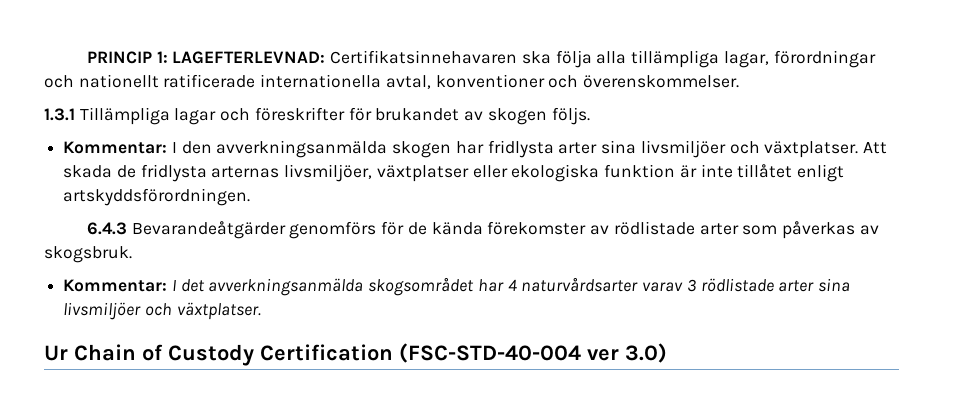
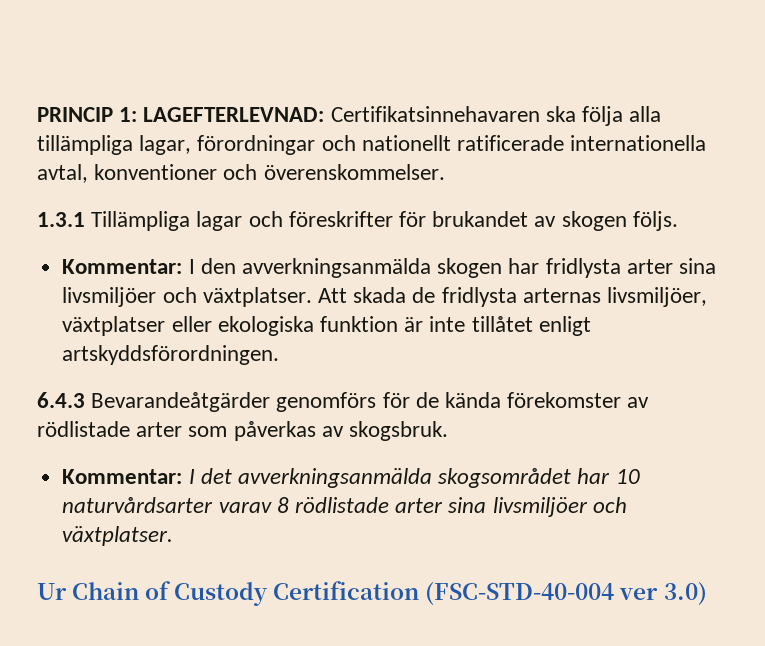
[507,279,517,291] 4 -> [615,469,640,484] 10
[686,279,696,292] 3 -> [276,497,289,513] 8

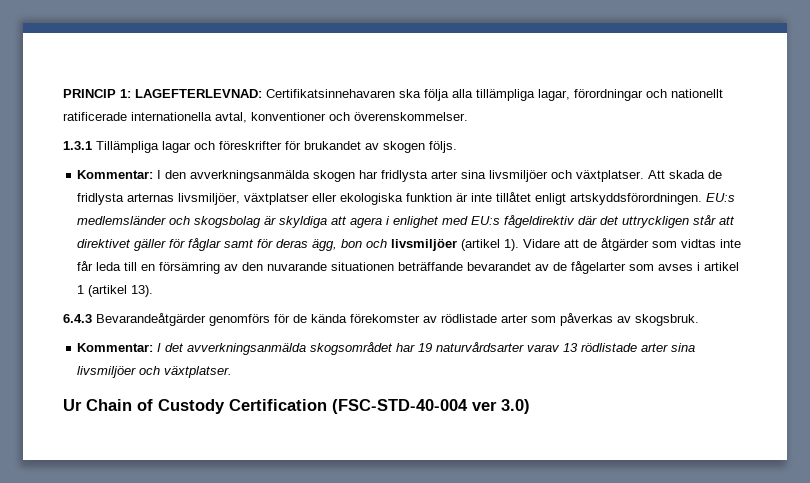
(280, 355) none -> [706,193,736,202] [77,215,736,228] [77,238,742,251] [77,261,740,274] [77,285,154,297] EU:s medlemsländer och skogsbolag är skyldiga att agera i enlighet med EU:s fågeldirektiv där det uttryckligen står att direktivet gäller för fåglar samt för deras ägg, bon och livsmiljöer (artikel 1). Vidare att de åtgärder som vidtas inte får leda till en försämring av den nuvarande situationen beträffande bevarandet av de fågelarter som avses i artikel 1 (artikel 13).
[615,469,640,484] 10 -> [418,343,433,352] 19
[276,497,289,513] 8 -> [563,343,579,352] 13

